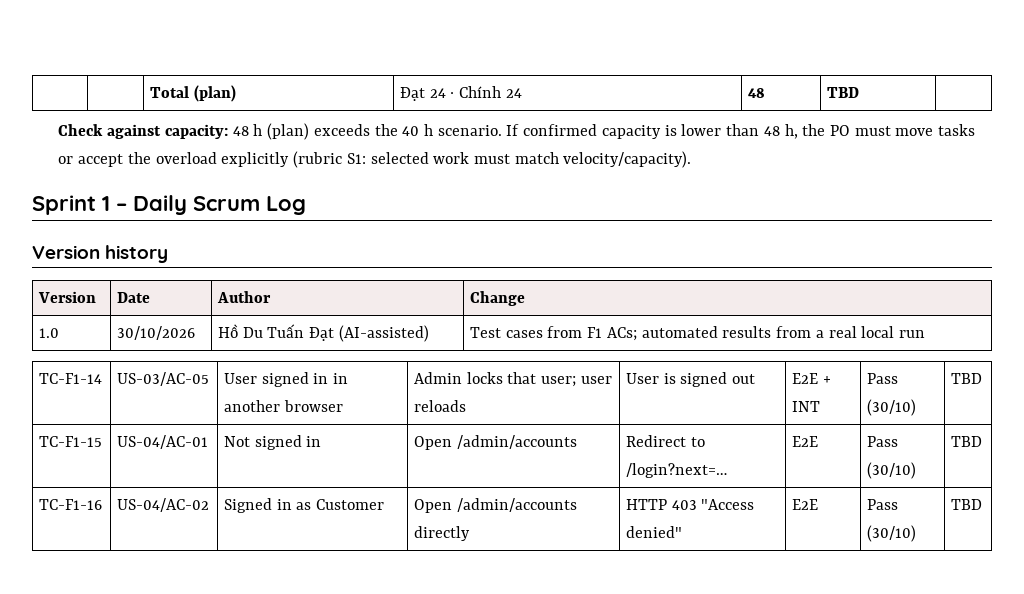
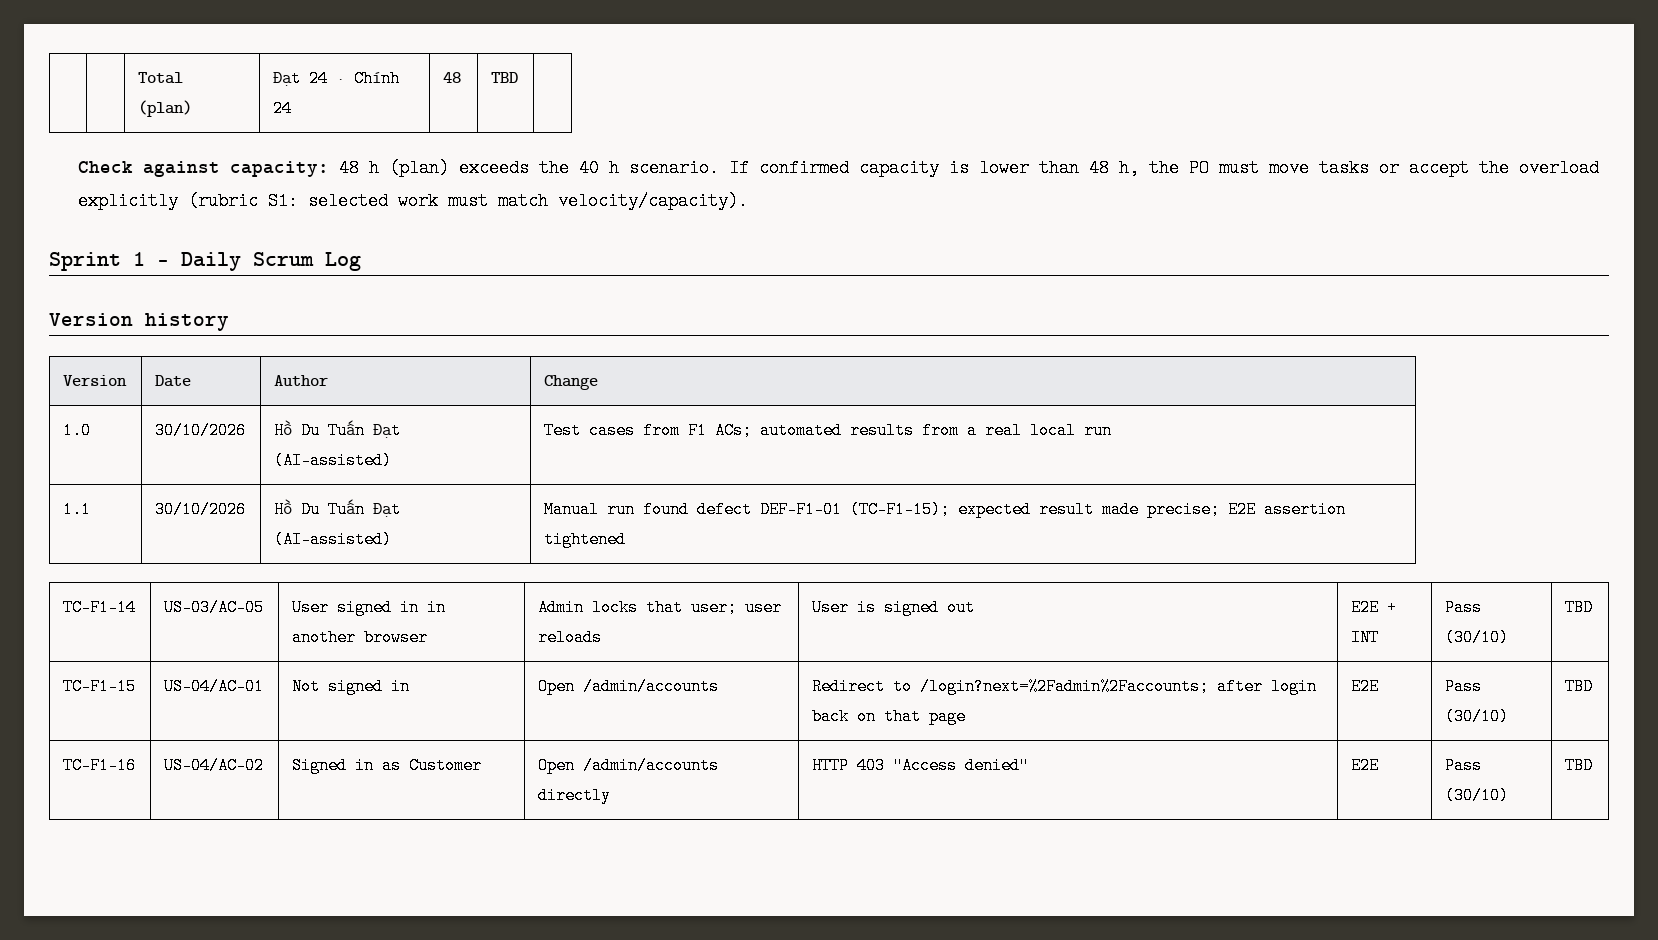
(925, 334) none -> [63,501,92,518] [155,501,247,518] [274,499,402,518] [274,531,393,548] [544,501,1347,518] [544,531,627,548] // 1.1 | 30/10/2026 | Hồ Du Tuấn Đạt (AI-assisted) | Manual run found defect DEF-F1-01 (TC-F1-15); expected result made precise; E2E assertion tightened
[626,463,728,478] /login?next=… -> [920,678,1318,695] [812,708,967,725] /login?next=%2Fadmin%2Faccounts; after login back on that page

